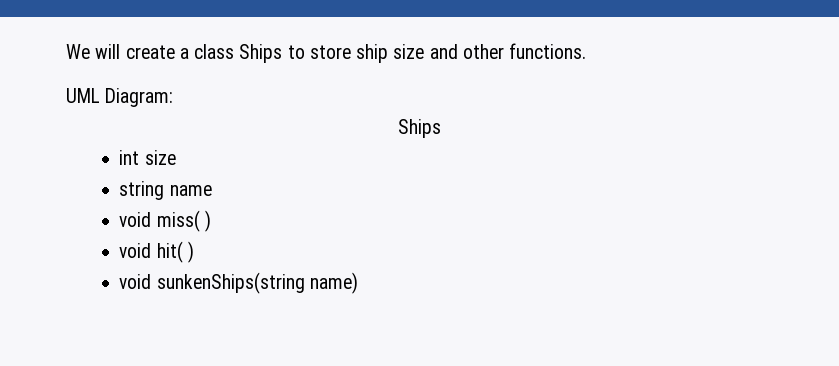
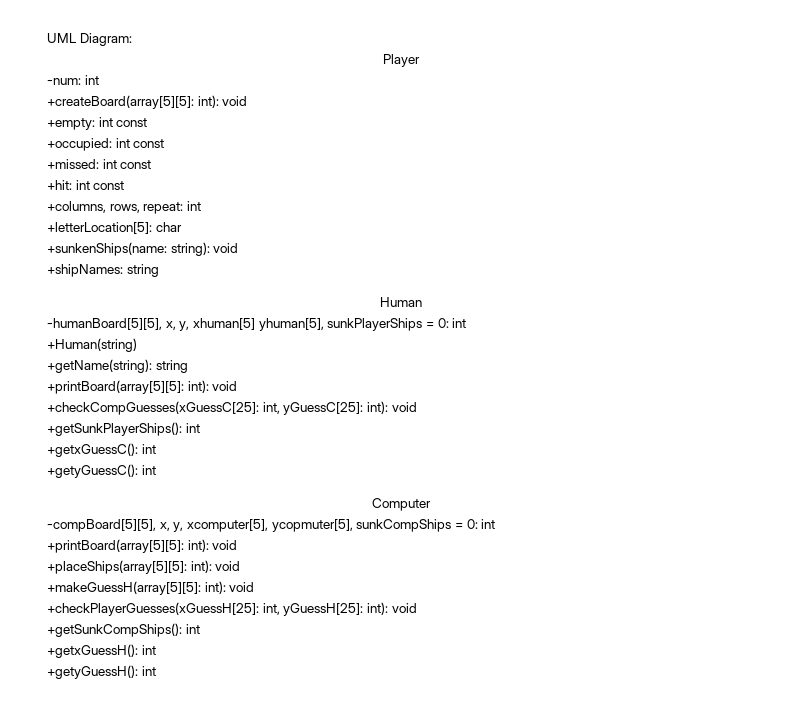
[66,43,587,63] We will create a class Ships to store ship size and other functions. // -> (47, 38) none
[398,119,441,138] [119,150,176,165] [119,181,212,200] [119,210,211,232] [119,241,194,263] [119,272,358,294] Ships // int size // string name // void miss( ) // void hit( ) // void sunkenShips(string name) -> [382,54,420,67] [47,75,99,85] [47,95,248,109] [47,117,148,130] [47,138,165,151] [47,159,152,169] [47,180,125,190] [47,201,201,214] [47,222,182,234] [47,242,239,256] [47,264,159,277] [379,297,422,307] [47,318,467,331] [47,338,137,352] [47,359,188,373] [47,380,238,394] [47,401,417,415] [47,422,200,436] [47,443,156,457] [47,464,156,478] [371,498,431,511] [47,519,496,532] [47,539,238,553] [47,560,241,574] [47,581,255,595] [47,602,417,616] [47,623,200,637] [47,644,156,658] [47,665,156,679] Player // -num: int // +createBoard(array[5][5]: int): void // +empty: int const // +occupied: int const // +missed: int const // +hit: int const // +columns, rows, repeat: int // +letterLocation[5]: char // +sunkenShips(name: string): void // +shipNames: string // Human // -humanBoard[5][5], x, y, xhuman[5] yhuman[5], sunkPlayerShips = 0: int // +Human(string) // +getName(string): string // +printBoard(array[5][5]: int): void // +checkCompGuesses(xGuessC[25]: int, yGuessC[25]: int): void // +getSunkPlayerShips(): int // +getxGuessC(): int // +getyGuessC(): int // Computer // -compBoard[5][5], x, y, xcomputer[5], ycopmuter[5], sunkCompShips = 0: int // +printBoard(array[5][5]: int): void // +placeShips(array[5][5]: int): void // +makeGuessH(array[5][5]: int): void // +checkPlayerGuesses(xGuessH[25]: int, yGuessH[25]: int): void // +getSunkCompShips(): int // +getxGuessH(): int // +getyGuessH(): int

